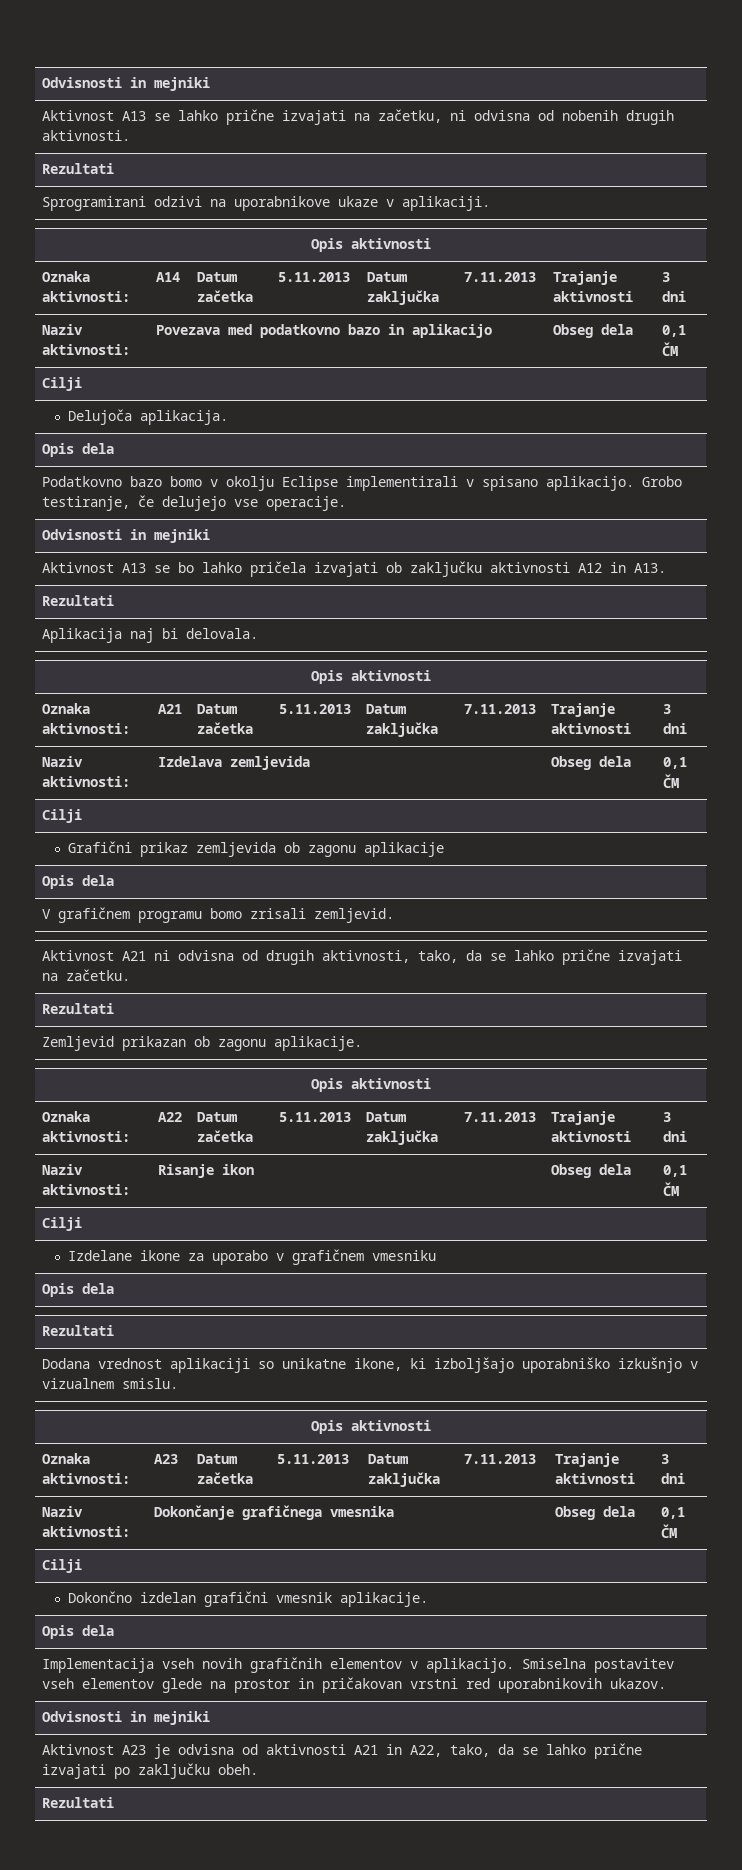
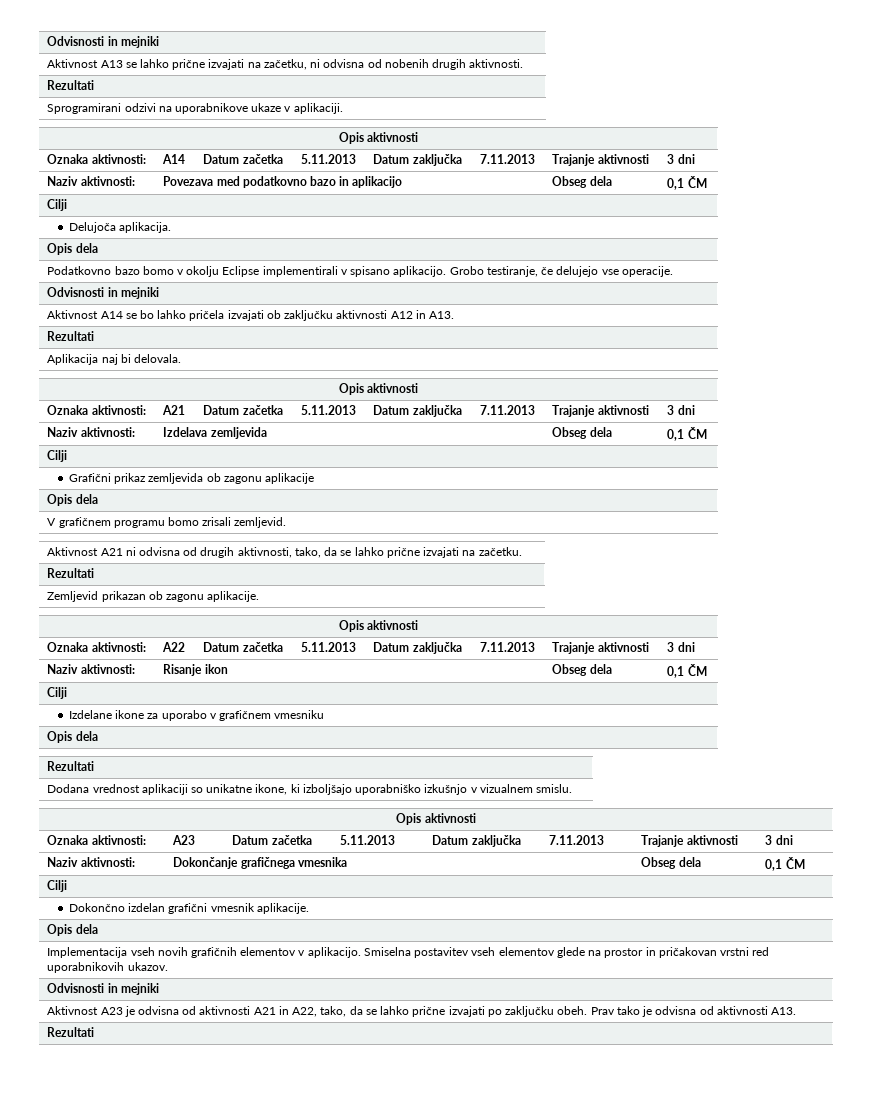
[121,563,146,573] A13 -> [100,311,123,319] A14
(258, 1769) none -> [590,1006,797,1017] Prav tako je odvisna od aktivnosti A13.

